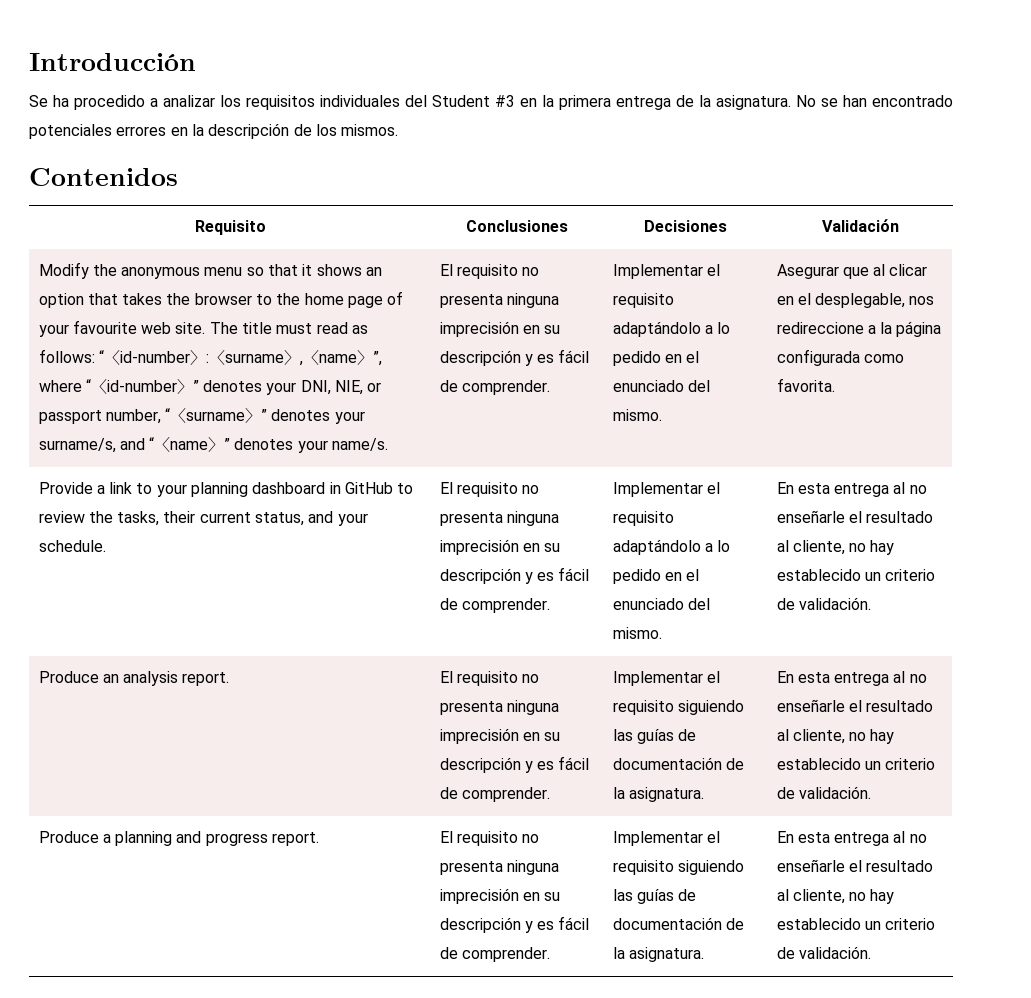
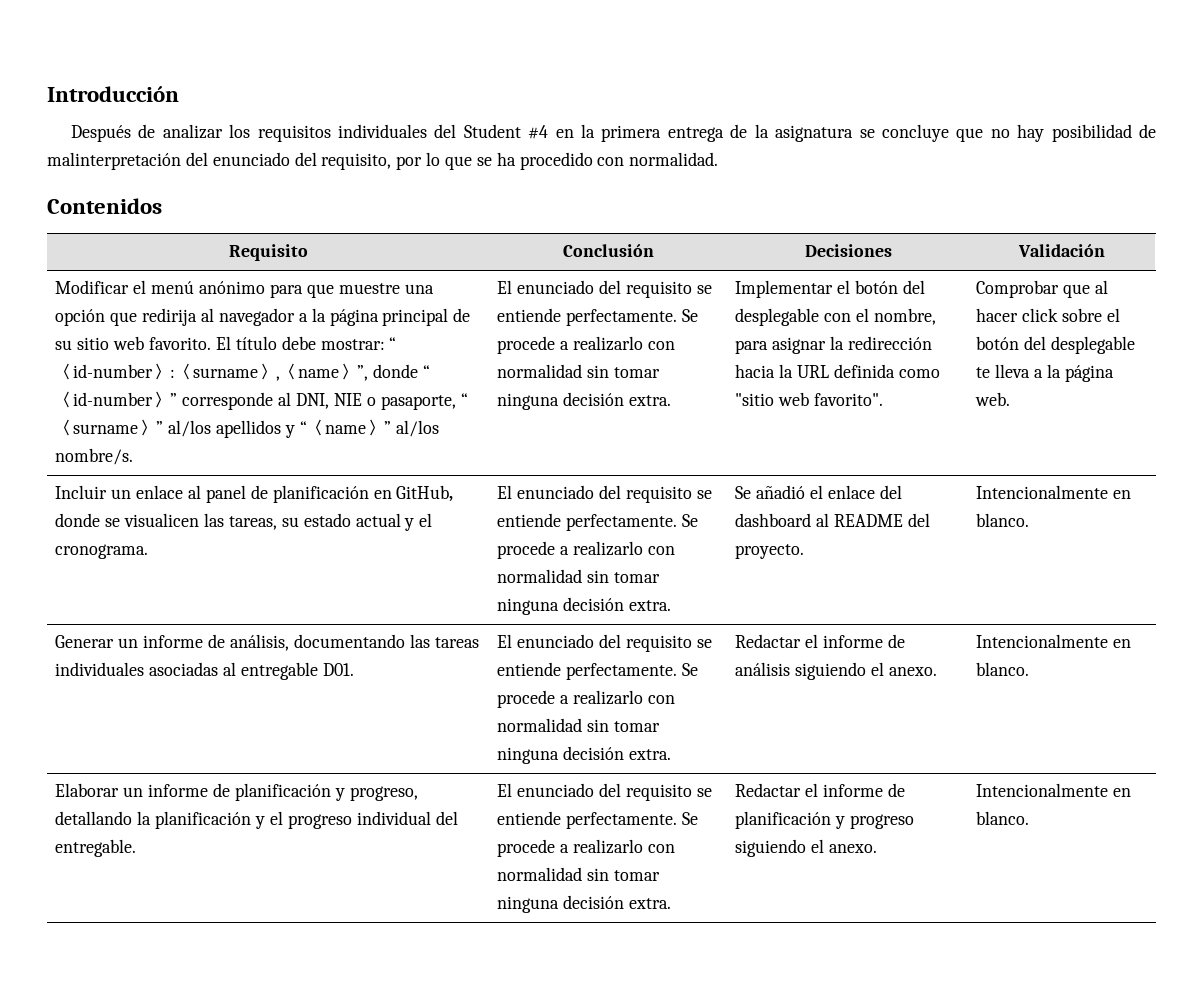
[29,95,158,110] Se ha procedido a -> [70,124,156,142] Después de
[495,95,515,107] #3 -> [528,125,549,139] #4
[716,95,953,110] [29,123,399,139] asignatura. No se han encontrado potenciales errores en la descripción de los mismos. -> [775,124,1156,142] [47,152,719,170] asignatura se concluye que no hay posibilidad de malinterpretación del enunciado del requisito, por lo que se ha procedido con normalidad.
[466,220,568,232] Conclusiones -> [563,244,654,257] Conclusión
[38,262,383,279] [38,291,404,308] [38,320,369,337] [38,349,95,363] Modify the anonymous menu so that it shows an option that takes the browser to the home page of your favourite web site. The title must read as follows: -> [55,280,434,298] [55,308,471,326] [55,336,385,350] Modificar el menú anónimo para que muestre una opción que redirija al navegador a la página principal de su sitio web favorito. El título debe mostrar:
[38,380,82,392] where -> [373,364,419,378] donde
[203,380,382,395] [38,407,365,424] [38,436,389,453] [439,264,540,279] [439,293,559,308] [439,321,561,337] [439,349,590,366] [439,380,550,395] [612,264,720,279] [612,293,674,308] [612,321,731,337] [612,351,700,366] [612,380,710,392] [612,409,662,421] [776,264,928,279] [776,293,935,308] [776,321,942,337] [776,349,904,366] [776,378,835,392] [38,482,414,497] [38,511,368,526] [38,540,106,552] [439,482,540,497] [439,511,559,526] [439,539,561,555] [439,567,590,584] [439,598,550,613] [612,482,720,497] [612,511,674,526] [612,539,731,555] [612,569,700,584] [612,598,710,610] [612,627,662,639] [776,482,927,497] [776,510,934,523] [776,540,895,555] [776,569,936,581] [776,597,871,610] [38,671,230,686] [439,671,540,686] [439,700,559,715] [439,728,561,744] [439,756,590,773] [439,787,550,802] [612,671,720,686] [612,700,744,715] [612,729,697,744] [612,757,744,770] [612,787,704,802] [776,671,927,686] [776,699,934,712] [776,729,895,744] [776,758,936,770] [776,786,871,799] [38,831,320,846] [439,831,540,846] [439,860,559,875] [439,888,561,904] [439,916,590,933] [439,947,550,962] [612,831,720,846] [612,860,744,875] [612,889,697,904] [612,917,744,930] [612,947,704,962] [776,831,927,846] [776,859,934,872] [776,889,895,904] [776,918,936,930] [776,946,871,959] denotes your DNI, NIE, or passport number, “〈surname〉” denotes your surname/s, and “〈name〉” denotes your name/s. | El requisito no presenta ninguna imprecisión en su descripción y es fácil de comprender. | Implementar el requisito adaptándolo a lo pedido en el enunciado del mismo. | Asegurar que al clicar en el desplegable, nos redireccione a la página configurada como favorita. // Provide a link to your planning dashboard in GitHub to review the tasks, their current status, and your schedule. | El requisito no presenta ninguna imprecisión en su descripción y es fácil de comprender. | Implementar el requisito adaptándolo a lo pedido en el enunciado del mismo. | En esta entrega al no enseñarle el resultado al cliente, no hay establecido un criterio de validación. // Produce an analysis report. | El requisito no presenta ninguna imprecisión en su descripción y es fácil de comprender. | Implementar el requisito siguiendo las guías de documentación de la asignatura. | En esta entrega al no enseñarle el resultado al cliente, no hay establecido un criterio de validación. // Produce a planning and progress report. | El requisito no presenta ninguna imprecisión en su descripción y es fácil de comprender. | Implementar el requisito siguiendo las guías de documentación de la asignatura. | En esta entrega al no enseñarle el resultado al cliente, no hay establecido un criterio de validación. -> [182,392,468,410] [55,419,439,438] [55,448,134,465] [497,280,712,298] [497,308,699,326] [497,336,676,354] [497,364,661,378] [497,392,672,410] [735,280,926,298] [735,308,937,326] [735,336,933,354] [735,364,940,378] [735,392,884,406] [976,280,1109,298] [976,308,1121,322] [976,336,1136,354] [976,364,1114,382] [975,392,1011,406] [55,485,454,503] [55,513,433,531] [55,544,149,559] [497,485,712,503] [497,513,699,531] [497,541,676,559] [497,569,661,583] [497,597,672,615] [735,485,902,499] [735,513,931,527] [735,544,805,559] [976,485,1132,499] [976,513,1030,527] [55,634,479,651] [55,662,354,680] [497,634,712,652] [497,662,699,680] [497,690,676,708] [497,718,661,732] [497,746,672,764] [735,634,906,648] [735,662,938,680] [976,634,1132,648] [976,662,1030,676] [55,783,418,801] [55,811,458,829] [55,839,137,857] [497,783,712,801] [497,811,699,829] [497,839,676,857] [497,867,661,881] [497,895,672,913] [735,783,906,797] [735,811,915,829] [735,839,878,857] [976,783,1132,797] [976,811,1030,825] corresponde al DNI, NIE o pasaporte, “〈surname〉” al/los apellidos y “〈name〉” al/los nombre/s. | El enunciado del requisito se entiende perfectamente. Se procede a realizarlo con normalidad sin tomar ninguna decisión extra. | Implementar el botón del desplegable con el nombre, para asignar la redirección hacia la URL definida como "sitio web favorito". | Comprobar que al hacer click sobre el botón del desplegable te lleva a la página web. // Incluir un enlace al panel de planificación en GitHub, donde se visualicen las tareas, su estado actual y el cronograma. | El enunciado del requisito se entiende perfectamente. Se procede a realizarlo con normalidad sin tomar ninguna decisión extra. | Se añadió el enlace del dashboard al README del proyecto. | Intencionalmente en blanco. // Generar un informe de análisis, documentando las tareas individuales asociadas al entregable D01. | El enunciado del requisito se entiende perfectamente. Se procede a realizarlo con normalidad sin tomar ninguna decisión extra. | Redactar el informe de análisis siguiendo el anexo. | Intencionalmente en blanco. // Elaborar un informe de planificación y progreso, detallando la planificación y el progreso individual del entregable. | El enunciado del requisito se entiende perfectamente. Se procede a realizarlo con normalidad sin tomar ninguna decisión extra. | Redactar el informe de planificación y progreso siguiendo el anexo. | Intencionalmente en blanco.

